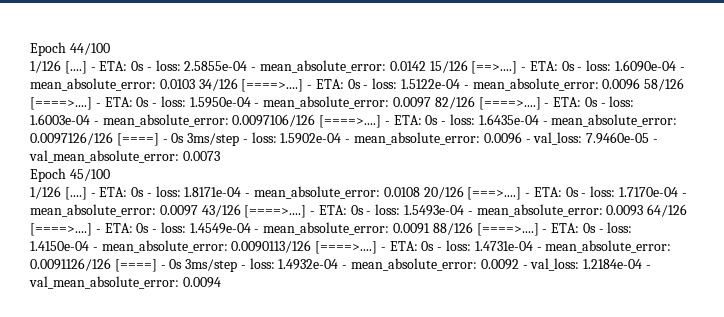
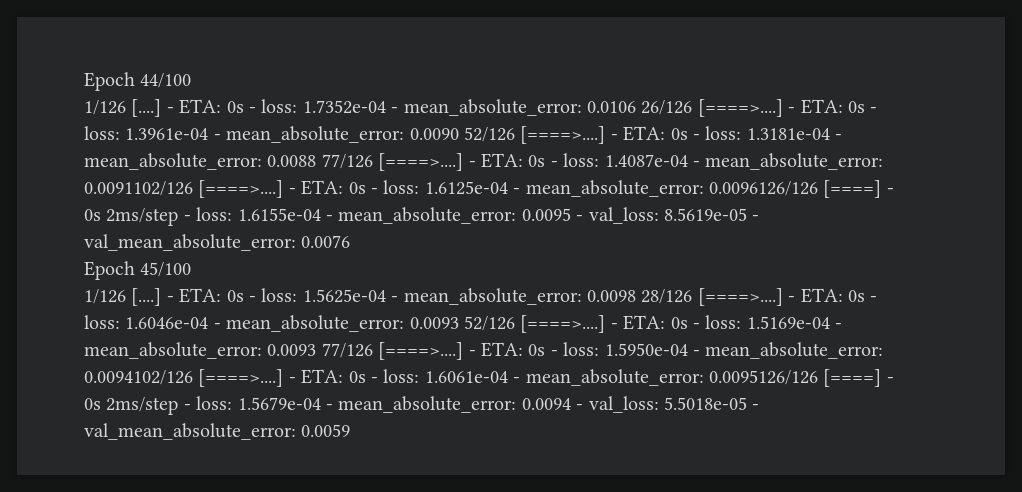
[184,60,685,74] [30,78,685,92] [30,96,635,110] [30,114,678,128] [30,132,658,146] [29,150,220,163] 2.5855e-04 - mean_absolute_error: 0.0142 15/126 [==>....] - ETA: 0s - loss: 1.6090e-04 - mean_absolute_error: 0.0103 34/126 [====>....] - ETA: 0s - loss: 1.5122e-04 - mean_absolute_error: 0.0096 58/126 [====>....] - ETA: 0s - loss: 1.5950e-04 - mean_absolute_error: 0.0097 82/126 [====>....] - ETA: 0s - loss: 1.6003e-04 - mean_absolute_error: 0.0097106/126 [====>....] - ETA: 0s - loss: 1.6435e-04 - mean_absolute_error: 0.0097126/126 [====] - 0s 3ms/step - loss: 1.5902e-04 - mean_absolute_error: 0.0096 - val_loss: 7.9460e-05 - val_mean_absolute_error: 0.0073 -> [302,99,878,117] [84,126,843,144] [84,153,884,171] [84,180,894,198] [84,207,760,226] [84,234,351,251] 1.7352e-04 - mean_absolute_error: 0.0106 26/126 [====>....] - ETA: 0s - loss: 1.3961e-04 - mean_absolute_error: 0.0090 52/126 [====>....] - ETA: 0s - loss: 1.3181e-04 - mean_absolute_error: 0.0088 77/126 [====>....] - ETA: 0s - loss: 1.4087e-04 - mean_absolute_error: 0.0091102/126 [====>....] - ETA: 0s - loss: 1.6125e-04 - mean_absolute_error: 0.0096126/126 [====] - 0s 2ms/step - loss: 1.6155e-04 - mean_absolute_error: 0.0095 - val_loss: 8.5619e-05 - val_mean_absolute_error: 0.0076
[184,186,687,200] [30,204,688,218] [30,222,633,236] [30,240,672,254] [30,258,651,272] [29,276,221,289] 1.8171e-04 - mean_absolute_error: 0.0108 20/126 [===>....] - ETA: 0s - loss: 1.7170e-04 - mean_absolute_error: 0.0097 43/126 [====>....] - ETA: 0s - loss: 1.5493e-04 - mean_absolute_error: 0.0093 64/126 [====>....] - ETA: 0s - loss: 1.4549e-04 - mean_absolute_error: 0.0091 88/126 [====>....] - ETA: 0s - loss: 1.4150e-04 - mean_absolute_error: 0.0090113/126 [====>....] - ETA: 0s - loss: 1.4731e-04 - mean_absolute_error: 0.0091126/126 [====] - 0s 3ms/step - loss: 1.4932e-04 - mean_absolute_error: 0.0092 - val_loss: 1.2184e-04 - val_mean_absolute_error: 0.0094 -> [302,288,878,306] [84,315,843,333] [84,342,884,360] [84,369,894,387] [84,396,760,415] [84,423,351,440] 1.5625e-04 - mean_absolute_error: 0.0098 28/126 [====>....] - ETA: 0s - loss: 1.6046e-04 - mean_absolute_error: 0.0093 52/126 [====>....] - ETA: 0s - loss: 1.5169e-04 - mean_absolute_error: 0.0093 77/126 [====>....] - ETA: 0s - loss: 1.5950e-04 - mean_absolute_error: 0.0094102/126 [====>....] - ETA: 0s - loss: 1.6061e-04 - mean_absolute_error: 0.0095126/126 [====] - 0s 2ms/step - loss: 1.5679e-04 - mean_absolute_error: 0.0094 - val_loss: 5.5018e-05 - val_mean_absolute_error: 0.0059

